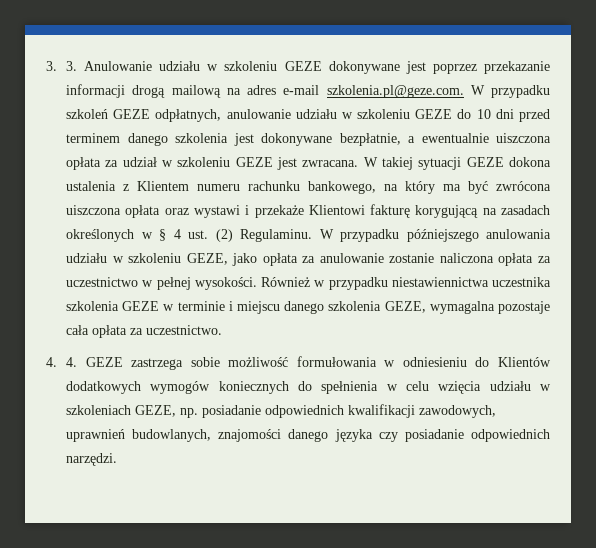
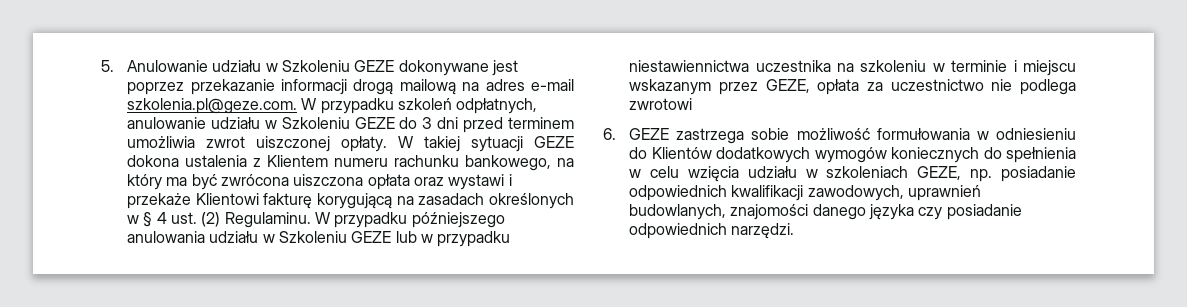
[46,61,78,71] 3. 3. -> [101,60,114,72] 5.
[224,61,278,71] szkoleniu -> [282,60,351,72] Szkoleniu
[113,109,151,119] GEZE -> (453, 104) none
[357,109,411,119] szkoleniu -> [281,117,350,129] Szkoleniu
[476,109,491,119] 10 -> [422,117,433,129] 3
[127,133,551,146] [66,157,359,170] danego szkolenia jest dokonywane bezpłatnie, a ewentualnie uiszczona opłata za udział w szkoleniu GEZE jest zwracana. -> [127,136,388,152] umożliwia zwrot uiszczonej opłaty.
[128,253,552,266] [66,277,311,290] szkoleniu GEZE, jako opłata za anulowanie zostanie naliczona opłata za uczestnictwo w pełnej wysokości. Również -> [279,231,417,243] Szkoleniu GEZE lub
[66,301,160,311] szkolenia GEZE -> [836,60,927,72] na szkoleniu
[284,301,550,314] [66,325,223,338] [46,357,78,367] danego szkolenia GEZE, wymagalna pozostaje cała opłata za uczestnictwo. // 4. 4. -> [629,79,1076,95] [629,98,693,110] [603,128,616,140] wskazanym przez GEZE, opłata za uczestnictwo nie podlega zwrotowi // 6.

